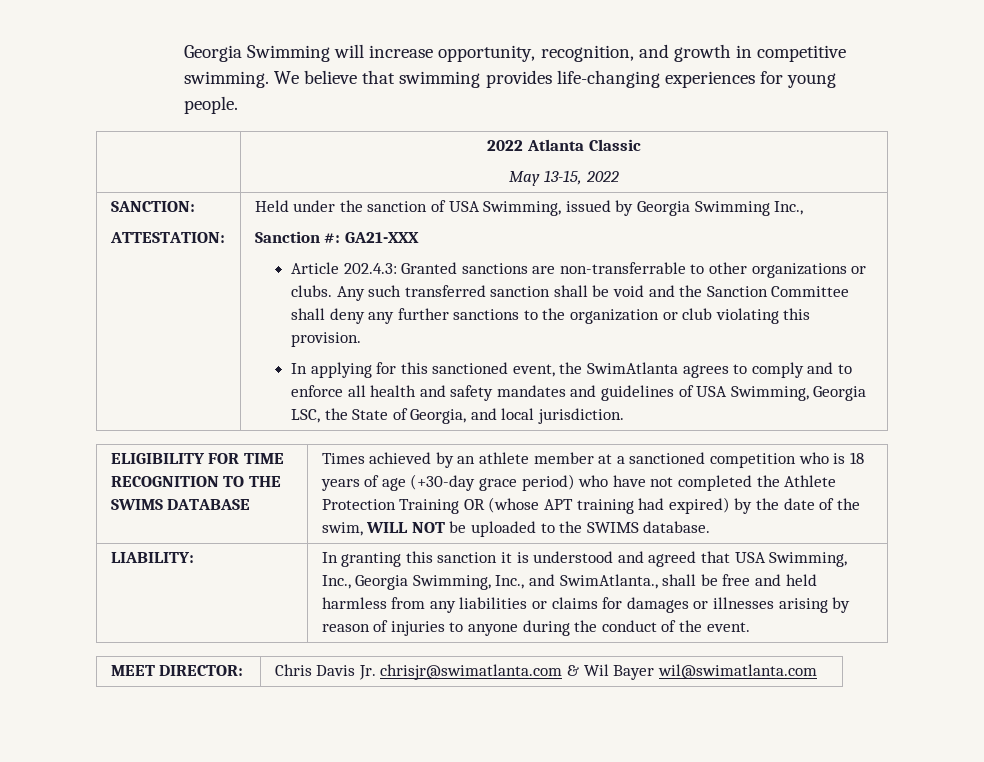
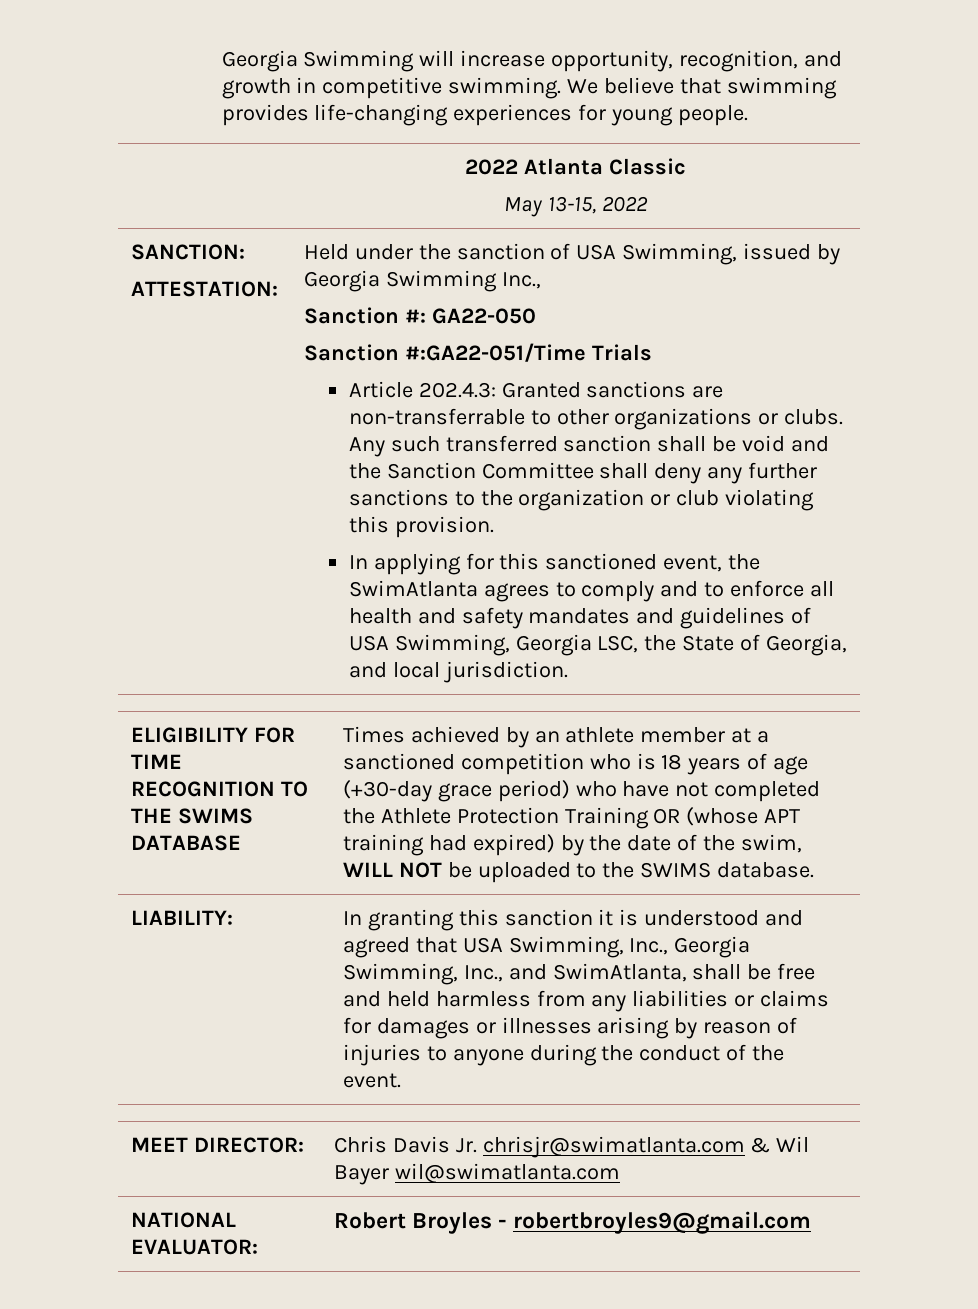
[344,232,419,243] GA21-XXX -> [431,308,536,324] [303,343,652,362] GA22-050 // Sanction #:GA22-051/Time Trials
[559,574,658,589] SwimAtlanta., -> [552,963,687,982] SwimAtlanta,
(817, 671) none -> [130,1212,236,1228] [130,1239,258,1255] [333,1211,812,1234] // NATIONAL EVALUATOR: | Robert Broyles - robertbroyles9@gmail.com

